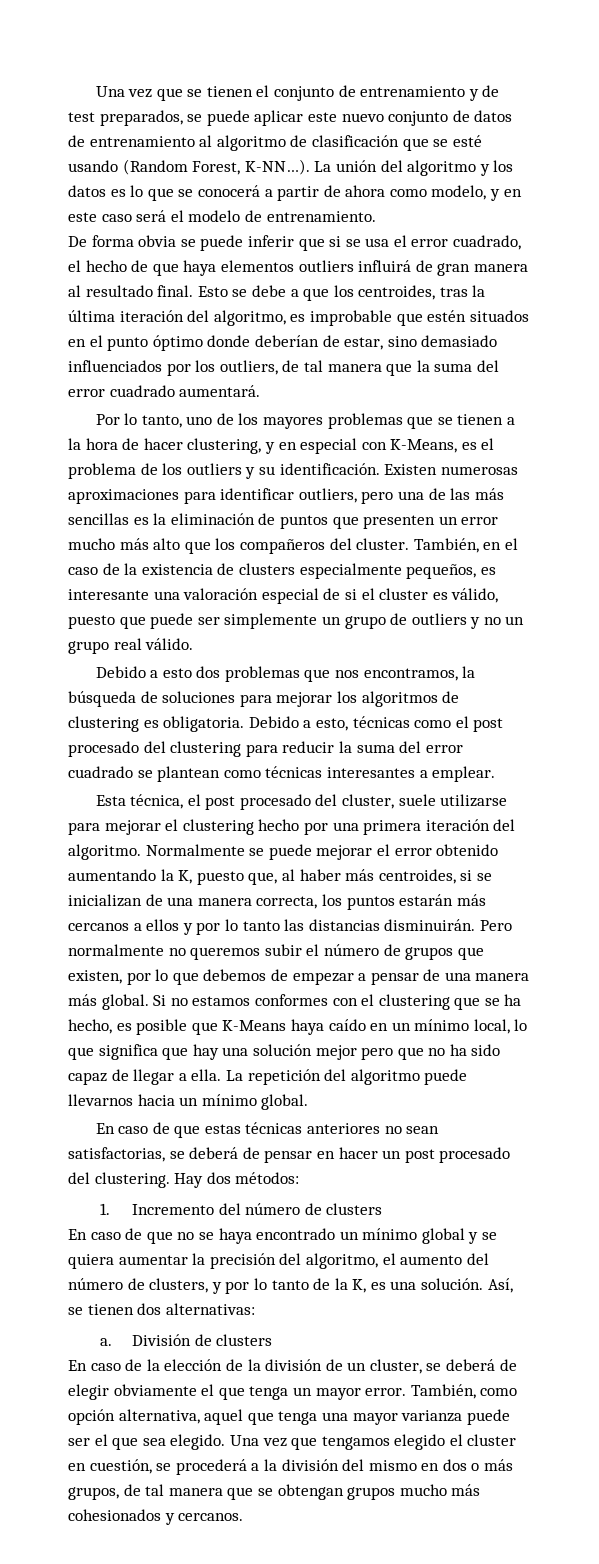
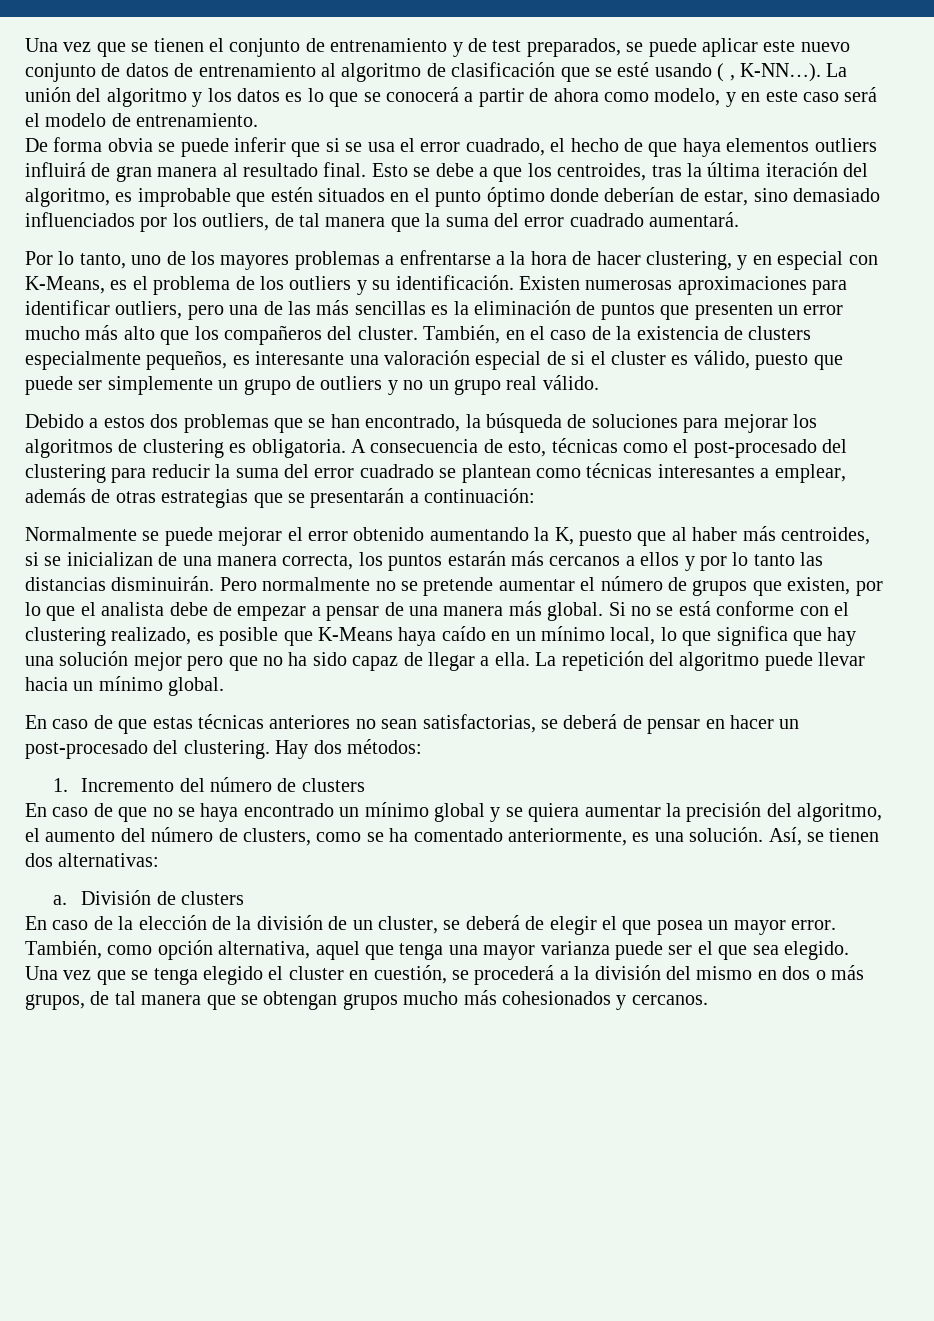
[122,159,241,175] (Random Forest, -> [717,63,735,82] ( ,
[407,414,504,429] que se tienen -> [385,250,491,265] a enfrentarse
[162,668,192,678] esto -> [103,416,145,428] estos
[335,668,458,681] nos encontramos, -> [308,414,461,432] se han encontrado,
[248,716,312,728] Debido a -> [351,439,503,453] A consecuencia de
[473,718,504,732] [68,741,139,757] post procesado -> [693,439,817,458] post-procesado
[432,766,496,782] [95,794,508,810] [68,819,516,835] [68,844,141,860] emplear. // Esta técnica, el post procesado del cluster, suele utilizarse para mejorar el clustering hecho por una primera iteración del algoritmo. -> [774,464,846,483] [25,488,536,508] emplear, además de otras estrategias que se presentarán a continuación: //
[248,872,278,885] que, -> [637,531,667,546] que
[190,944,302,960] queremos subir -> [401,577,575,596] se pretende aumentar
[203,969,267,981] debemos -> [80,602,208,616] el analista debe
[192,994,522,1010] [68,1019,112,1034] estamos conformes con el clustering que se ha hecho, -> [656,601,849,616] [25,627,192,646] se está conforme con el clustering realizado,
[68,1094,133,1106] llevarnos -> [818,652,866,666] llevar
[404,1147,511,1163] post procesado -> [25,740,148,759] post-procesado
[211,1278,367,1294] y por lo tanto de la K, -> [316,828,627,846] como se ha comentado anteriormente,
[113,1384,289,1400] obviamente el que tenga -> [601,916,703,935] el que posea
[321,1436,390,1450] tengamos -> [131,968,198,985] se tenga

